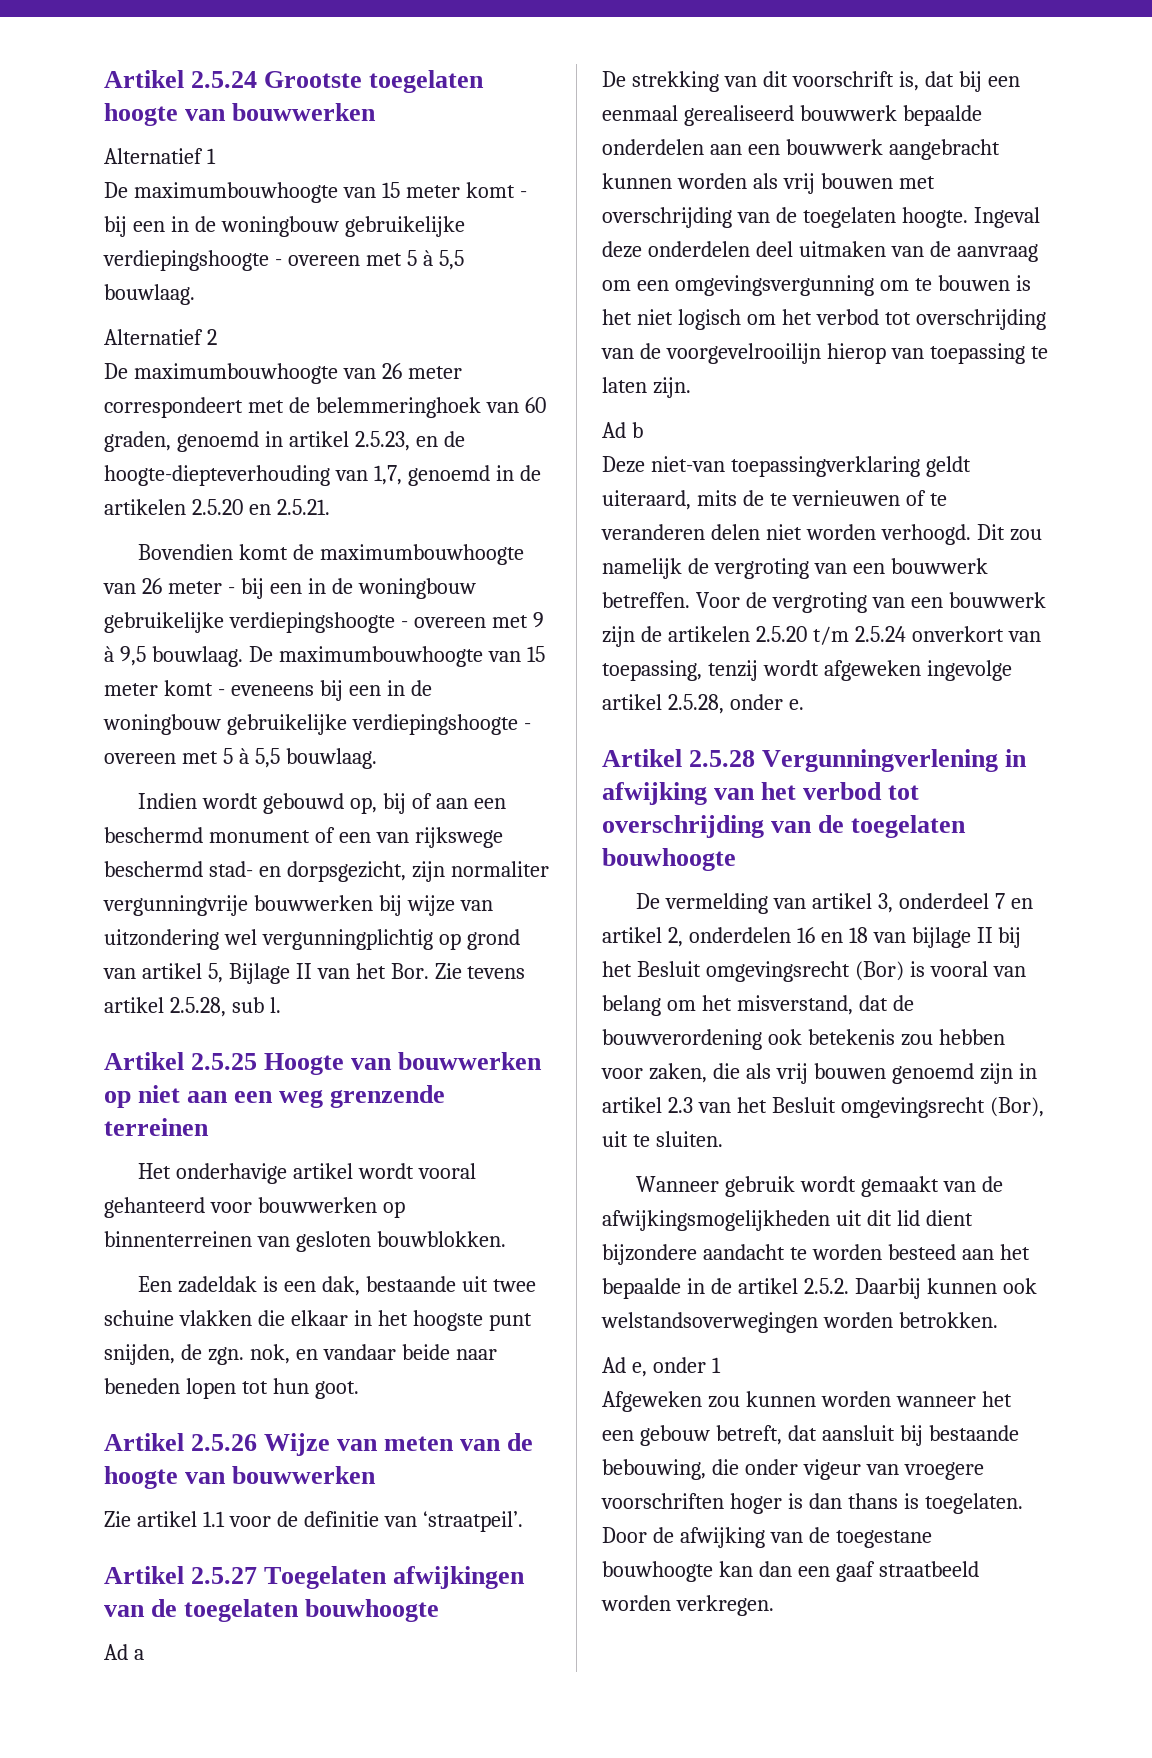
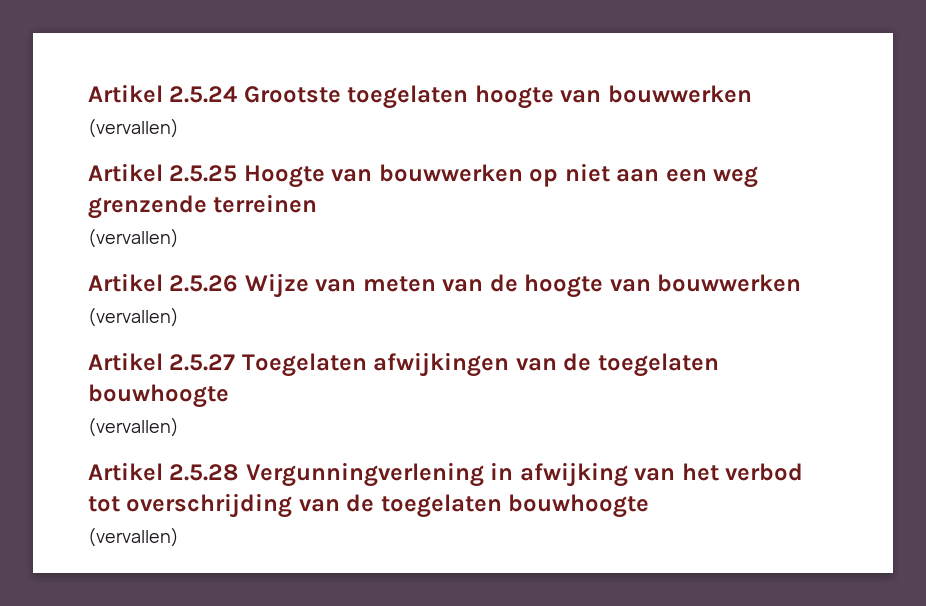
[104,148,216,164] [104,182,527,203] [104,216,465,237] [103,250,464,271] [104,284,195,305] [104,329,217,345] [104,363,462,384] [104,397,546,418] [104,431,465,452] [104,465,541,486] [104,499,330,515] [138,544,525,565] [103,578,476,599] [104,612,544,633] [104,646,545,667] [104,680,432,701] [103,714,531,735] [104,748,377,769] [138,793,506,814] [104,827,503,848] [104,861,549,882] [103,895,493,916] [104,929,520,950] [103,963,526,984] [104,997,281,1017] Alternatief 1 // De maximumbouwhoogte van 15 meter komt - bij een in de woningbouw gebruikelijke verdiepingshoogte - overeen met 5 à 5,5 bouwlaag. // Alternatief 2 // De maximumbouwhoogte van 26 meter correspondeert met de belemmeringhoek van 60 graden, genoemd in artikel 2.5.23, en de hoogte-diepteverhouding van 1,7, genoemd in de artikelen 2.5.20 en 2.5.21. // Bovendien komt de maximumbouwhoogte van 26 meter - bij een in de woningbouw gebruikelijke verdiepingshoogte - overeen met 9 à 9,5 bouwlaag. De maximumbouwhoogte van 15 meter komt - eveneens bij een in de woningbouw gebruikelijke verdiepingshoogte - overeen met 5 à 5,5 bouwlaag. // Indien wordt gebouwd op, bij of aan een beschermd monument of een van rijkswege beschermd stad- en dorpsgezicht, zijn normaliter vergunningvrije bouwwerken bij wijze van uitzondering wel vergunningplichtig op grond van artikel 5, Bijlage II van het Bor. Zie tevens artikel 2.5.28, sub l. -> [88,118,179,138] (vervallen)
[138,1163,476,1184] [104,1197,405,1218] [104,1231,506,1252] [138,1276,536,1296] [104,1310,532,1331] [104,1344,497,1365] [104,1378,359,1399] Het onderhavige artikel wordt vooral gehanteerd voor bouwwerken op binnenterreinen van gesloten bouwblokken. // Een zadeldak is een dak, bestaande uit twee schuine vlakken die elkaar in het hoogste punt snijden, de zgn. nok, en vandaar beide naar beneden lopen tot hun goot. -> [88,228,179,248] (vervallen)
[104,1511,523,1532] Zie artikel 1.1 voor de definitie van ‘straatpeil’. -> [88,307,179,327] (vervallen)
[104,1644,144,1660] [602,71,1020,92] [602,105,982,126] [602,139,1000,160] [602,173,935,194] [602,207,1040,228] [602,241,1038,262] [602,275,1031,296] [602,309,1046,330] [601,343,1048,364] [602,377,691,398] [602,422,643,438] [602,456,971,477] [602,490,947,510] [601,524,1042,545] [602,558,988,579] [602,592,1046,613] [602,626,1041,647] [602,660,1012,681] [602,694,804,714] Ad a // De strekking van dit voorschrift is, dat bij een eenmaal gerealiseerd bouwwerk bepaalde onderdelen aan een bouwwerk aangebracht kunnen worden als vrij bouwen met overschrijding van de toegelaten hoogte. Ingeval deze onderdelen deel uitmaken van de aanvraag om een omgevingsvergunning om te bouwen is het niet logisch om het verbod tot overschrijding van de voorgevelrooilijn hierop van toepassing te laten zijn. // Ad b // Deze niet-van toepassingverklaring geldt uiteraard, mits de te vernieuwen of te veranderen delen niet worden verhoogd. Dit zou namelijk de vergroting van een bouwwerk betreffen. Voor de vergroting van een bouwwerk zijn de artikelen 2.5.20 t/m 2.5.24 onverkort van toepassing, tenzij wordt afgeweken ingevolge artikel 2.5.28, onder e. -> [88,417,179,437] (vervallen)
[636,893,1033,914] [602,927,1022,948] [602,961,1026,982] [602,995,914,1016] [602,1029,1005,1050] [601,1063,1037,1084] [602,1097,1044,1118] [602,1131,723,1147] [636,1176,1003,1197] [602,1210,973,1231] [602,1244,1030,1265] [602,1278,1037,1299] [601,1312,998,1333] [602,1357,721,1377] [602,1391,1012,1412] [602,1425,1019,1446] [602,1459,984,1480] [601,1493,1023,1514] [602,1527,932,1548] [602,1561,979,1582] [601,1595,774,1616] De vermelding van artikel 3, onderdeel 7 en artikel 2, onderdelen 16 en 18 van bijlage II bij het Besluit omgevingsrecht (Bor) is vooral van belang om het misverstand, dat de bouwverordening ook betekenis zou hebben voor zaken, die als vrij bouwen genoemd zijn in artikel 2.3 van het Besluit omgevingsrecht (Bor), uit te sluiten. // Wanneer gebruik wordt gemaakt van de afwijkingsmogelijkheden uit dit lid dient bijzondere aandacht te worden besteed aan het bepaalde in de artikel 2.5.2. Daarbij kunnen ook welstandsoverwegingen worden betrokken. // Ad e, onder 1 // Afgeweken zou kunnen worden wanneer het een gebouw betreft, dat aansluit bij bestaande bebouwing, die onder vigeur van vroegere voorschriften hoger is dan thans is toegelaten. Door de afwijking van de toegestane bouwhoogte kan dan een gaaf straatbeeld worden verkregen. -> [88,527,179,547] (vervallen)

